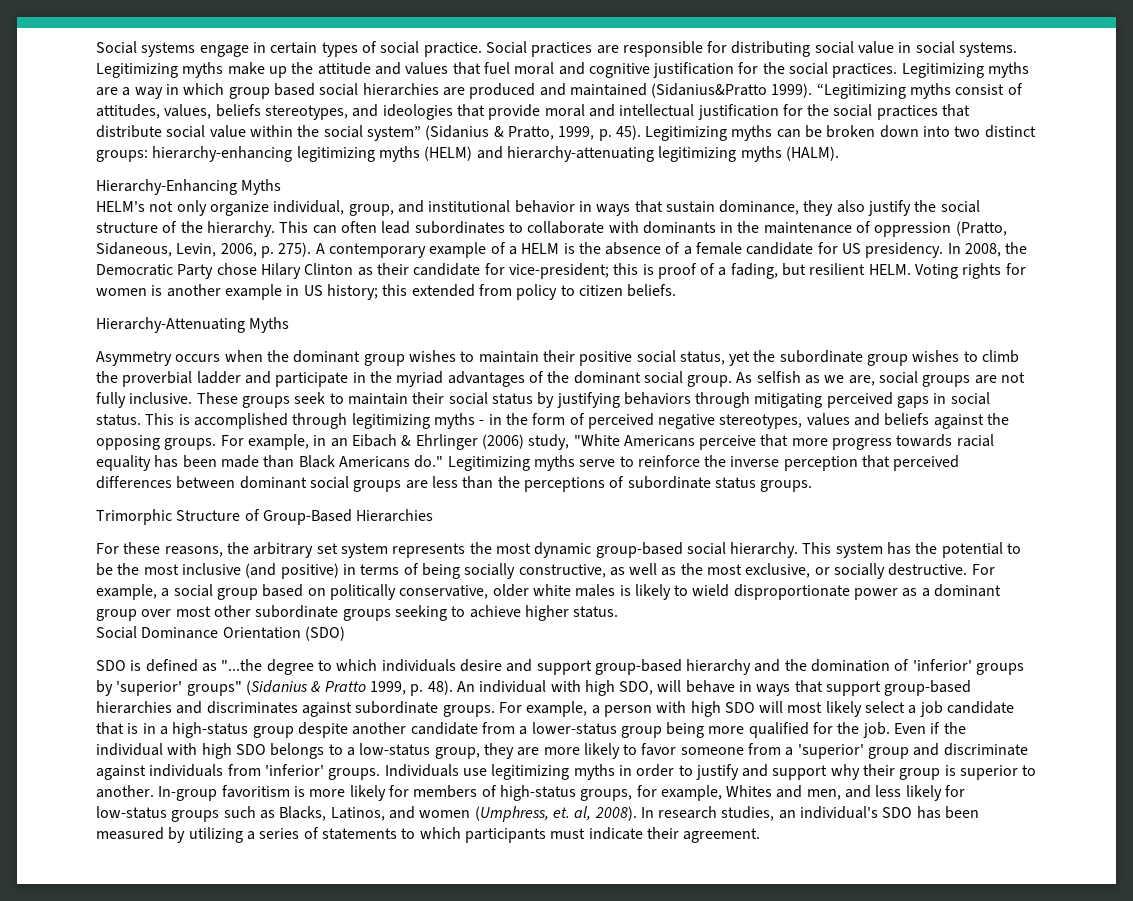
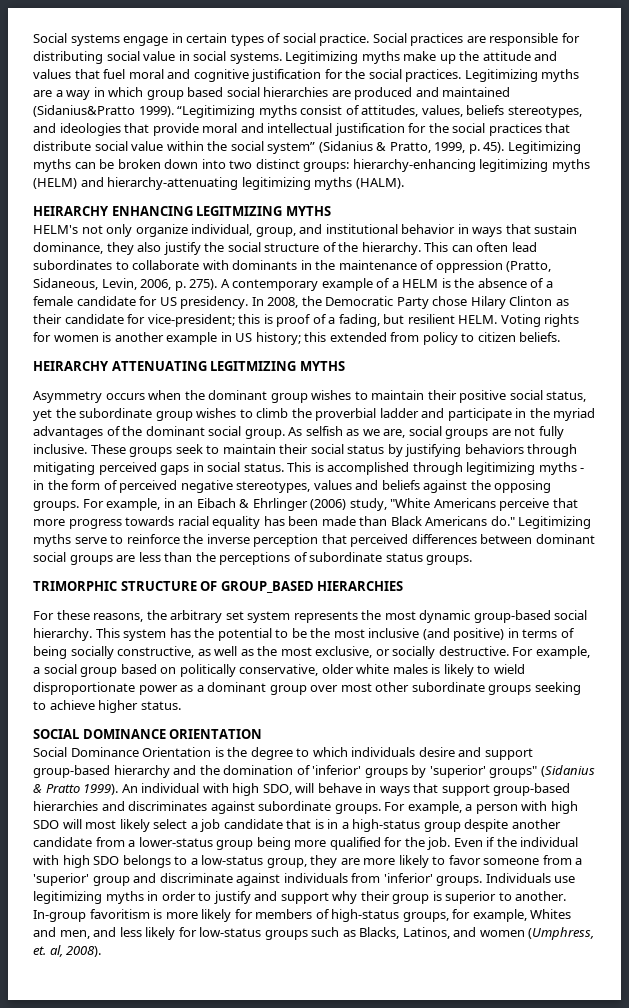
[96,179,282,195] Hierarchy-Enhancing Myths -> [33,206,331,216] HEIRARCHY ENHANCING LEGITMIZING MYTHS
[96,317,290,333] Hierarchy-Attenuating Myths -> [33,361,345,371] HEIRARCHY ATTENUATING LEGITMIZING MYTHS
[96,509,434,525] Trimorphic Structure of Group-Based Hierarchies -> [33,581,404,593] TRIMORPHIC STRUCTURE OF GROUP_BASED HIERARCHIES
(619, 612) none -> [33,729,263,739] // SOCIAL DOMINANCE ORIENTATION
[304,626,345,641] [96,659,263,672] (SDO) // SDO is defined as "...the -> [214,747,248,757] is the
[369,680,453,696] 1999, p. 48). -> [83,784,119,795] 1999).
[640,806,980,821] [96,827,761,843] In research studies, an individual's SDO has been measured by utilizing a series of statements to which participants must indicate their agreement. -> (102, 951) none

